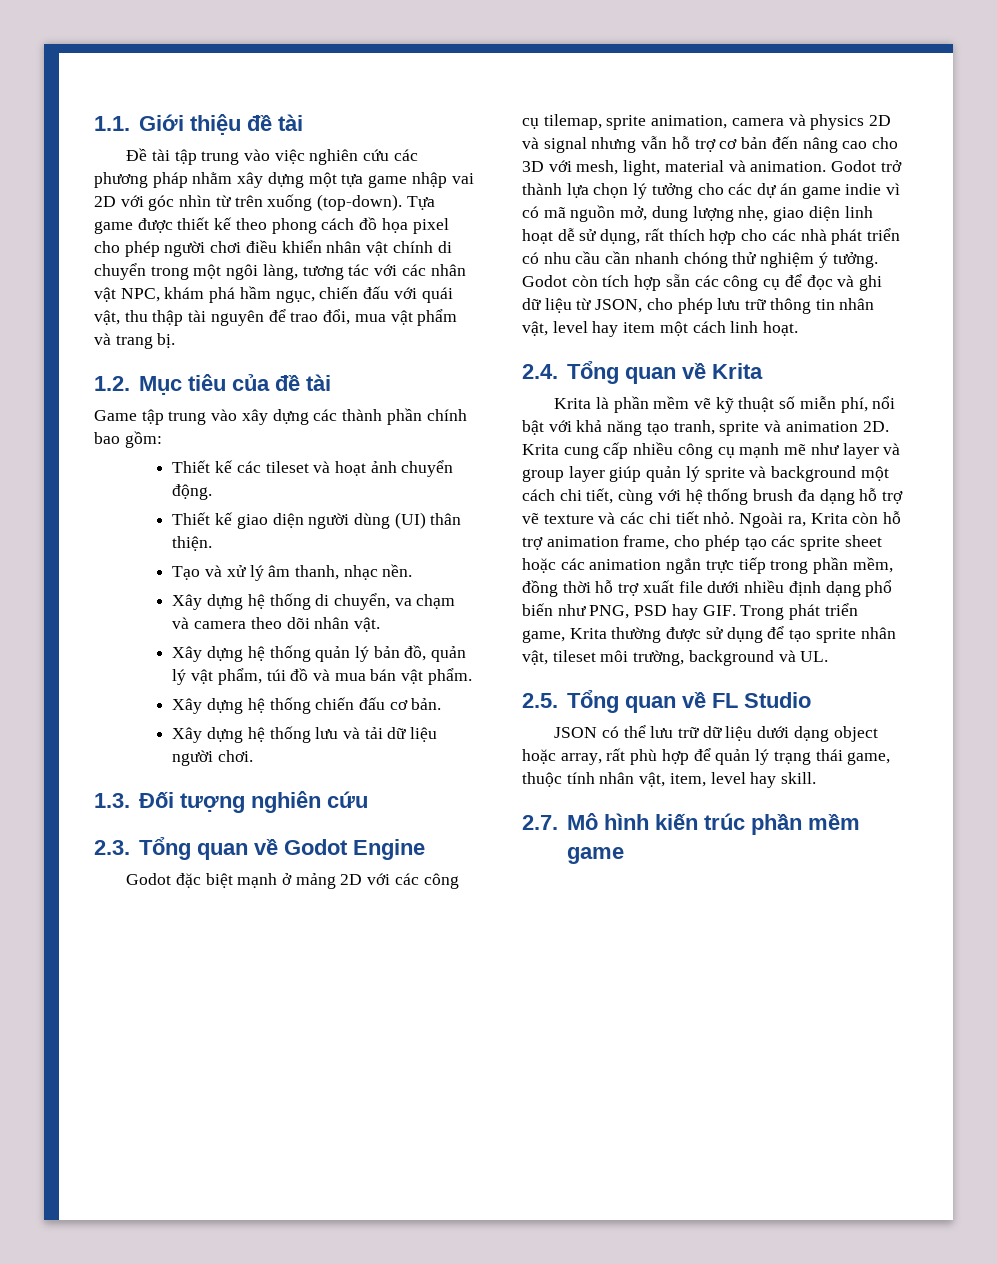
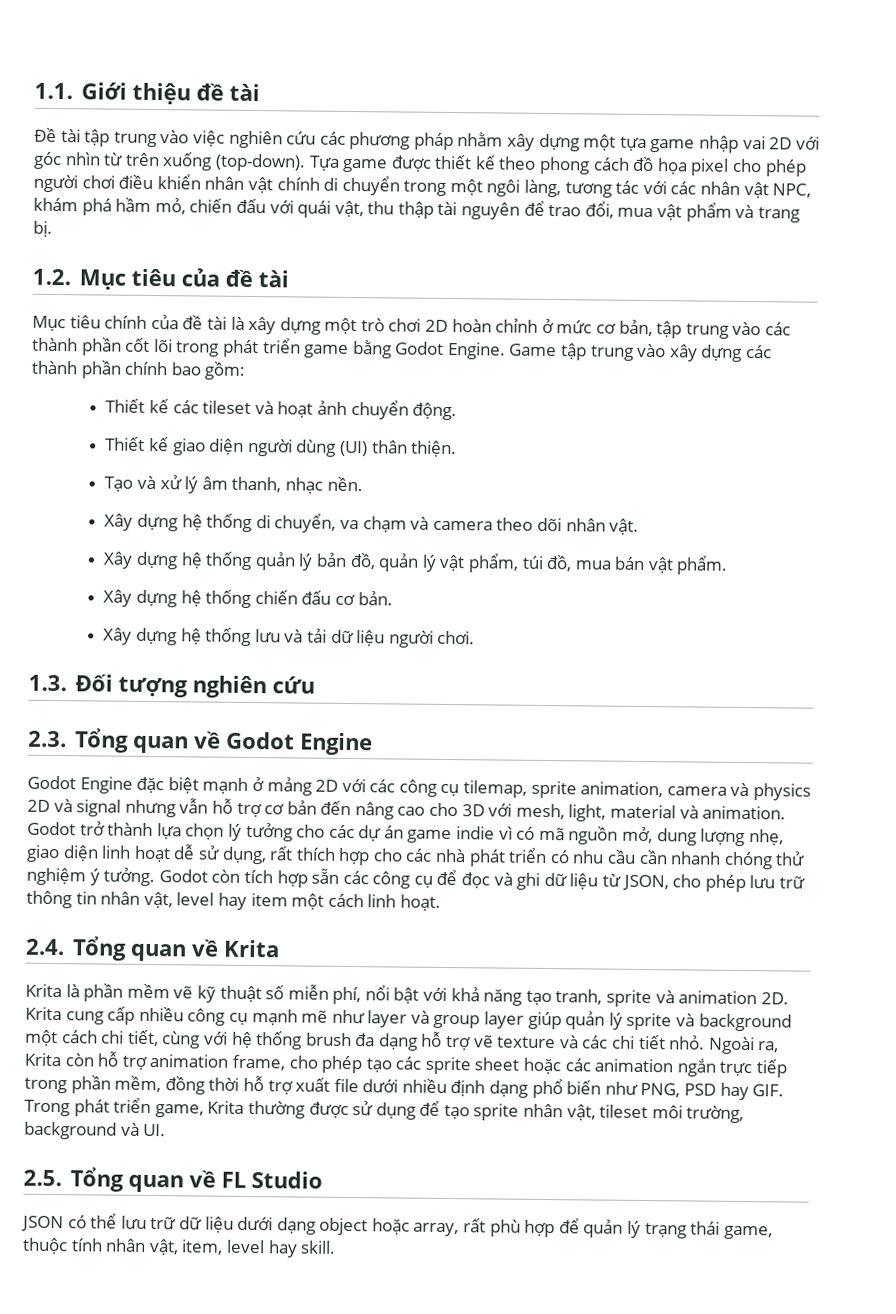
[275,290,315,303] ngục, -> [154,198,186,215] mỏ,
(331, 382) none -> [32,314,791,339] [32,337,506,360] Mục tiêu chính của đề tài là xây dựng một trò chơi 2D hoàn chỉnh ở mức cơ bản, tập trung vào các thành phần cốt lõi trong phát triển game bằng Godot Engine.
[290,668,331,681] đồ và -> [546,554,573,572] đồ,
(172, 879) none -> [79,776,133,794] Engine
[800,651,829,662] UL. -> [143,1123,167,1137] UI.
[522,813,860,835] [566,847,624,864] // 2.7. Mô hình kiến trúc phần mềm game -> (337, 1247) none

